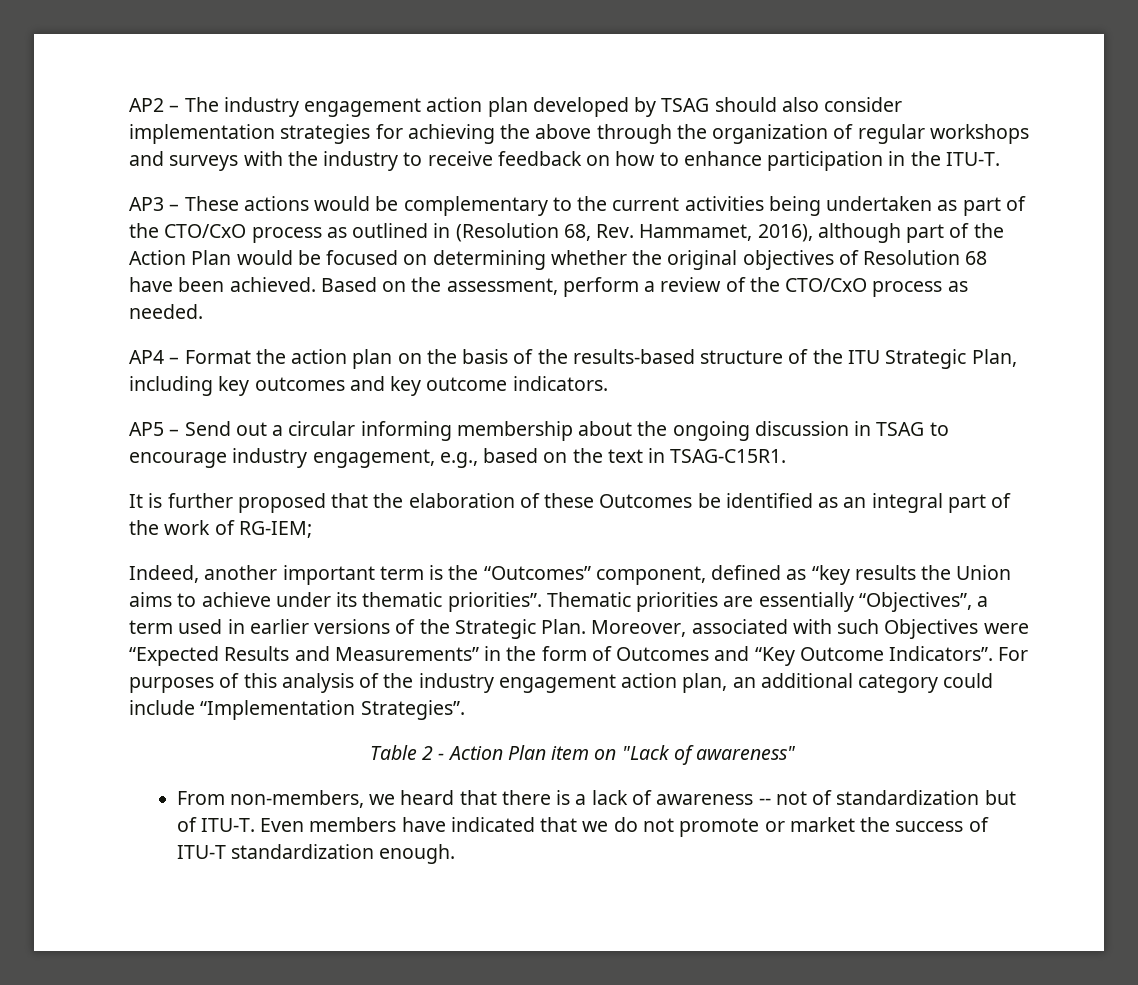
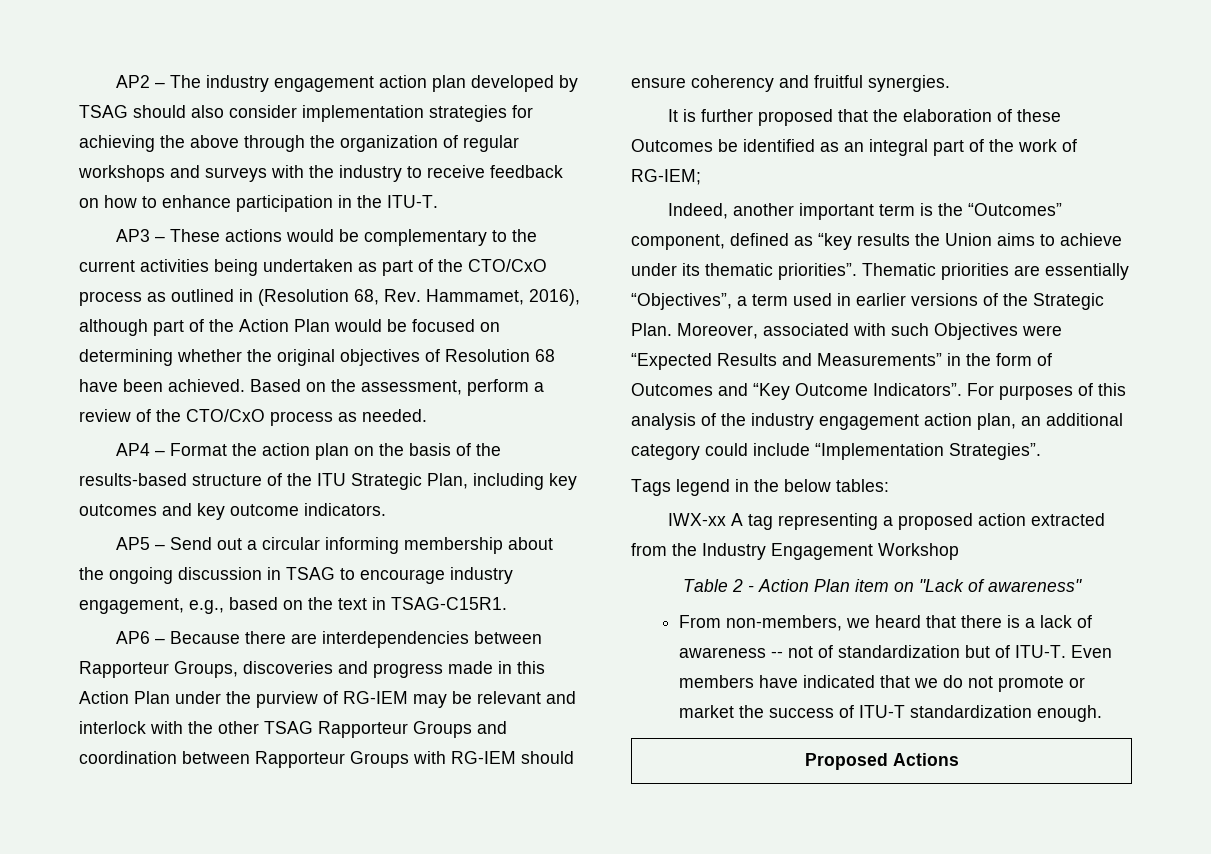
(787, 456) none -> [116,631,543,648] [79,661,545,678] [79,691,576,708] [79,721,507,738] [79,751,574,768] [631,75,950,92] // AP6 – Because there are interdependencies between Rapporteur Groups, discoveries and progress made in this Action Plan under the purview of RG-IEM may be relevant and interlock with the other TSAG Rapporteur Groups and coordination between Rapporteur Groups with RG-IEM should ensure coherency and fruitful synergies.
(465, 710) none -> [631,479,889,496] [668,513,1106,530] [631,543,959,560] // Tags legend in the below tables: // IWX-xx A tag representing a proposed action extracted from the Industry Engagement Workshop
(456, 854) none -> [804,753,959,770] // Proposed Actions

